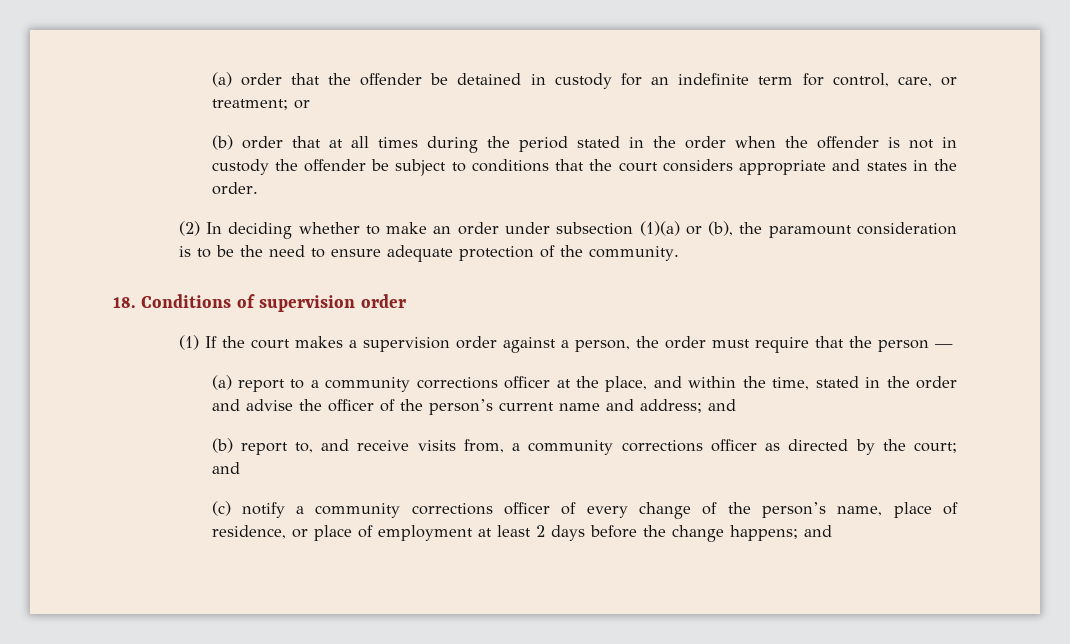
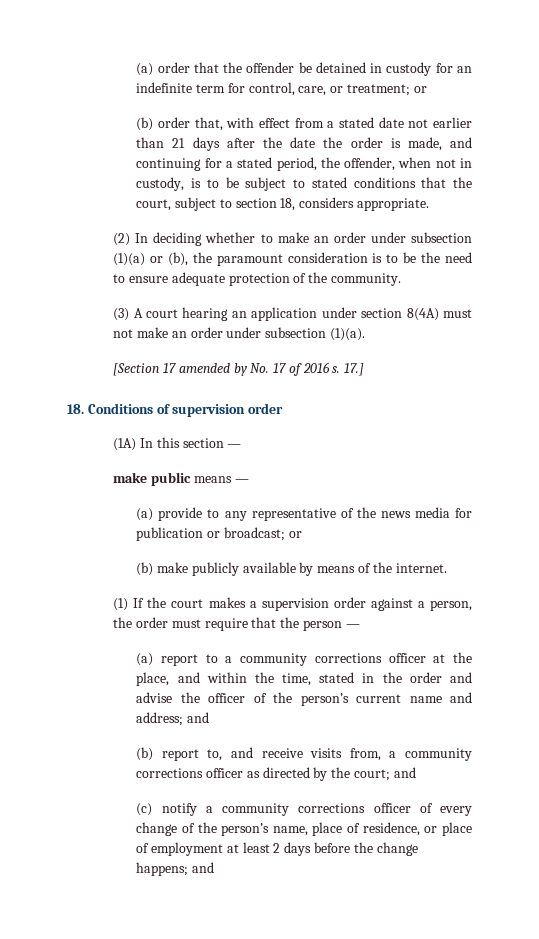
[291,136,958,153] [211,159,366,175] that at all times during the period stated in the order when the offender is not in custody the offender -> [194,117,473,131] [136,137,473,151] [136,157,472,171] [136,177,219,191] that, with effect from a stated date not earlier than 21 days after the date the order is made, and continuing for a stated period, the offender, when not in custody, is to
(466, 167) none -> [311,177,347,188] stated
[618,159,957,175] [211,182,258,195] court considers appropriate and states in the order. -> [136,197,429,211] court, subject to section 18, considers appropriate.
(679, 253) none -> [113,307,472,321] [113,327,365,341] [113,362,365,376] // (3) A court hearing an application under section 8(4A) must not make an order under subsection (1)(a). // [Section 17 amended by No. 17 of 2016 s. 17.]
(406, 301) none -> [113,437,242,451] [113,472,249,486] [136,507,472,521] [136,527,302,541] [136,562,447,576] // (1A) In this section — // make public means — // (a) provide to any representative of the news media for publication or broadcast; or // (b) make publicly available by means of the internet.

